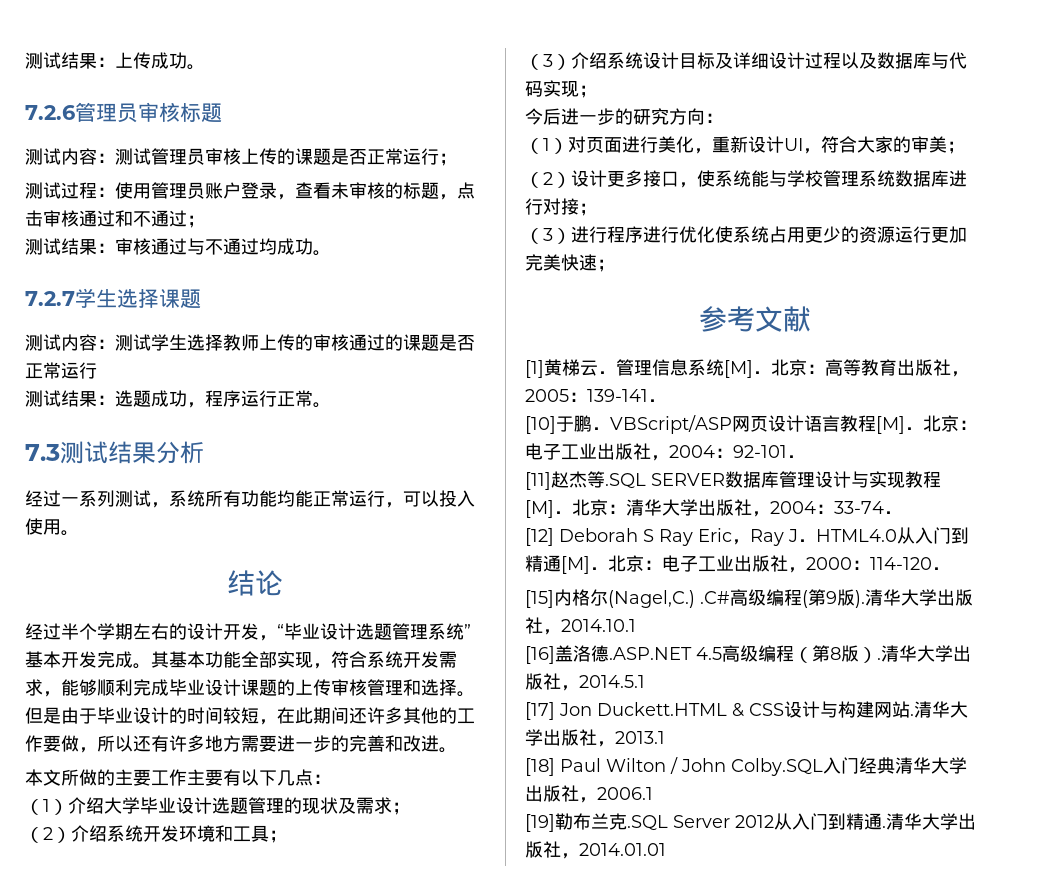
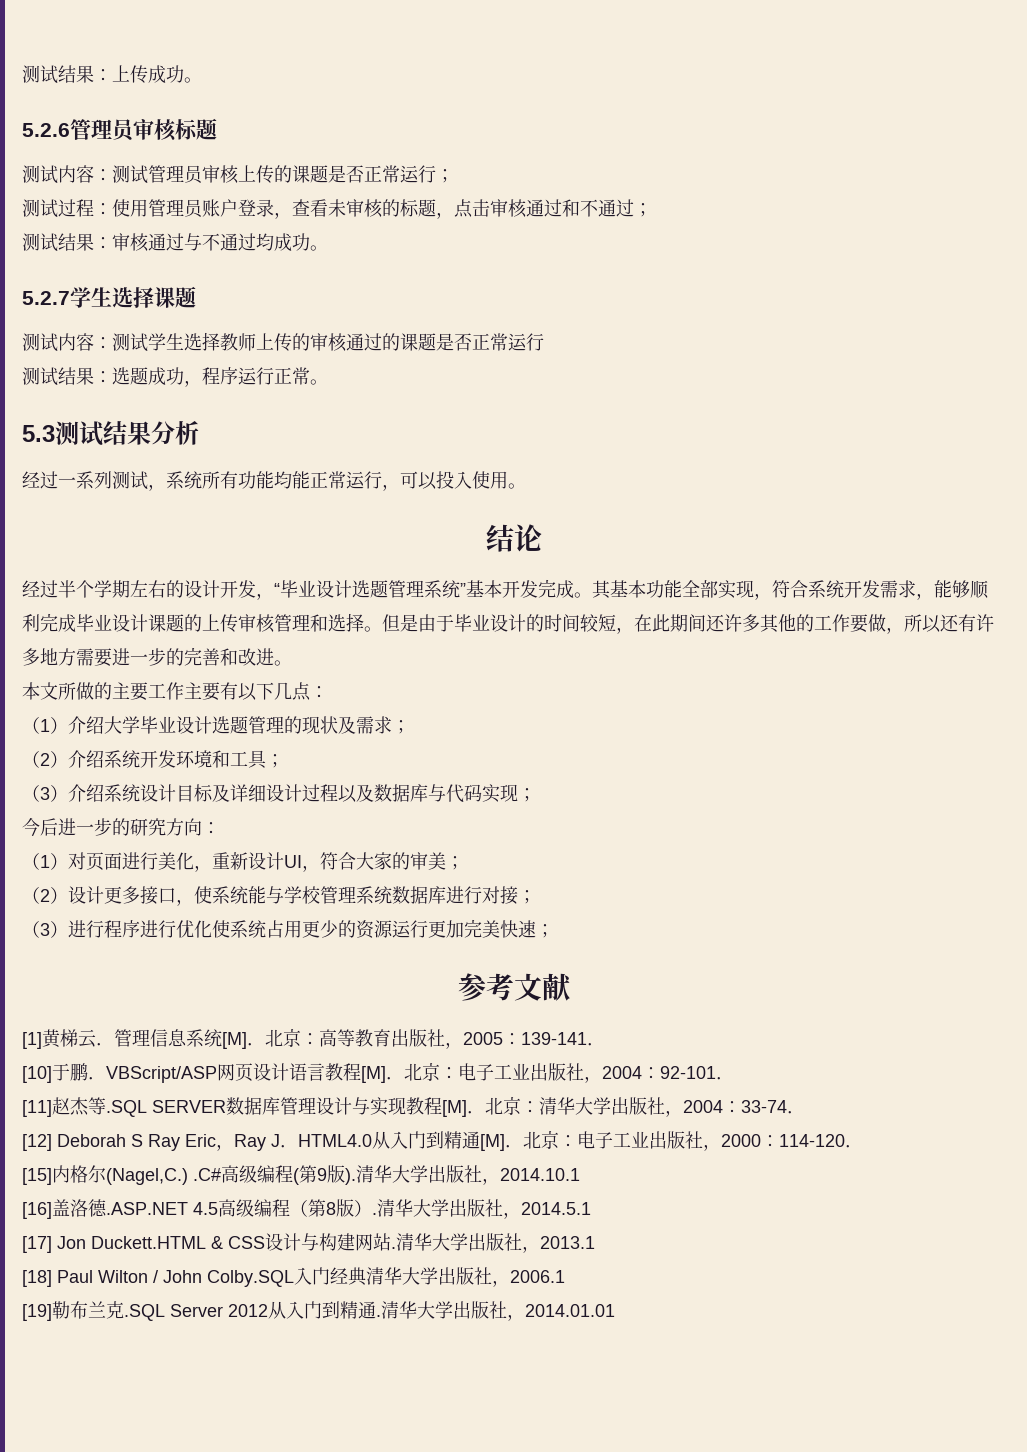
[25,105,75,120] 7.2.6 -> [22,123,70,137] 5.2.6
[25,291,75,306] 7.2.7 -> [22,291,70,305] 5.2.7
[25,444,60,461] 7.3 -> [22,425,55,442] 5.3

